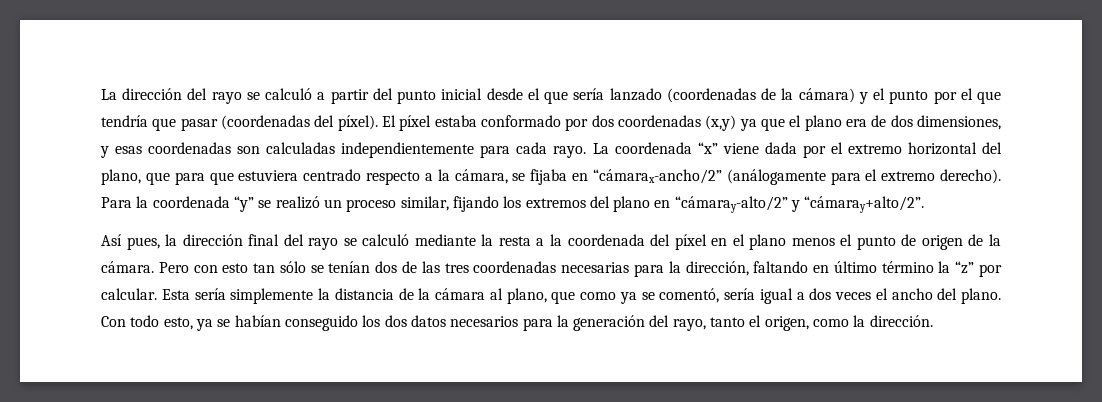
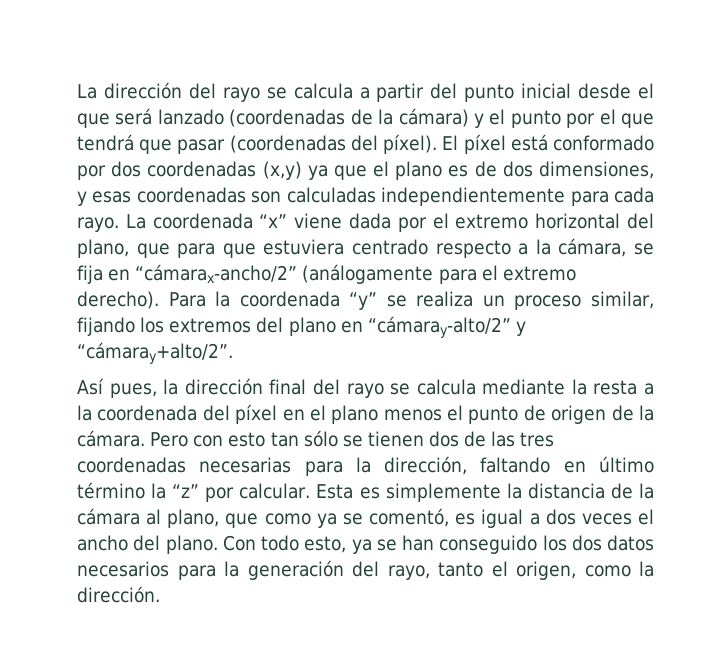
[265,88,313,100] calculó -> [293,83,353,99] calcula
[573,88,605,100] sería -> [115,108,153,125] será
[101,115,148,127] tendría -> [77,134,134,151] tendrá
[434,115,477,127] estaba -> [510,134,548,151] está
[846,119,868,127] era -> [448,165,469,177] es
[530,169,568,185] fijaba -> [77,265,103,284] fija
[275,196,320,209] realizó -> [416,291,474,307] realiza
[362,234,410,246] calculó -> [416,379,476,395] calcula
[328,261,371,273] tenían -> [367,431,424,447] tienen
[194,288,226,300] sería -> [359,487,380,499] es
[724,288,755,300] sería -> [455,513,476,525] es
[234,315,281,327] habían -> [402,535,434,551] han

